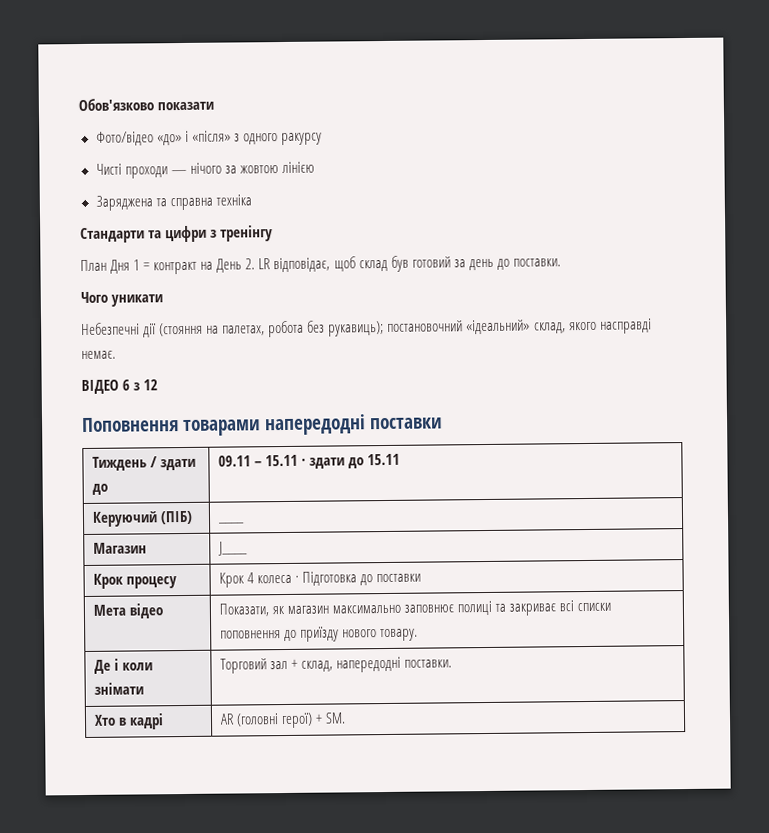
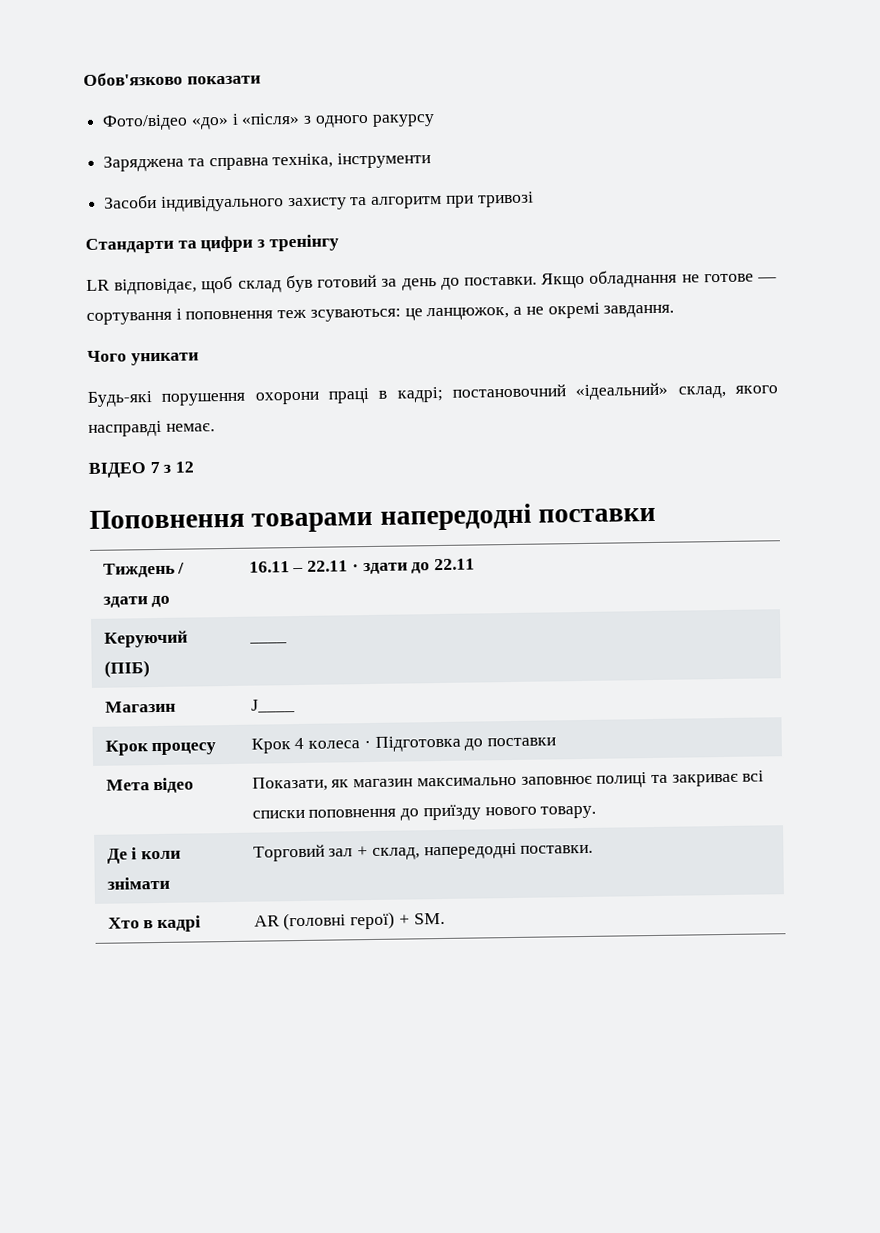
[95,161,315,179] [95,194,252,211] Чисті проходи — нічого за жовтою лінією // Заряджена та справна техніка -> [103,152,432,172] [104,191,534,212] Заряджена та справна техніка, інструменти // Засоби індивідуального захисту та алгоритм при тривозі
[80,258,256,275] План Дня 1 = контракт на День 2. -> (339, 243) none
[80,291,164,307] [81,320,385,338] // Чого уникати // Небезпечні дії (стояння на палетах, робота без рукавиць); -> [541,269,777,289] [86,302,675,325] [87,350,199,366] [87,386,443,407] Якщо обладнання не готове — сортування і поповнення теж зсуваються: це ланцюжок, а не окремі завдання. // Чого уникати // Будь-які порушення охорони праці в кадрі;
[122,379,131,391] 6 -> [149,461,160,474] 7
[217,454,298,467] 09.11 – 15.11 -> [248,560,349,573] 16.11 – 22.11
[366,453,400,466] 15.11 -> [433,558,475,571] 22.11

